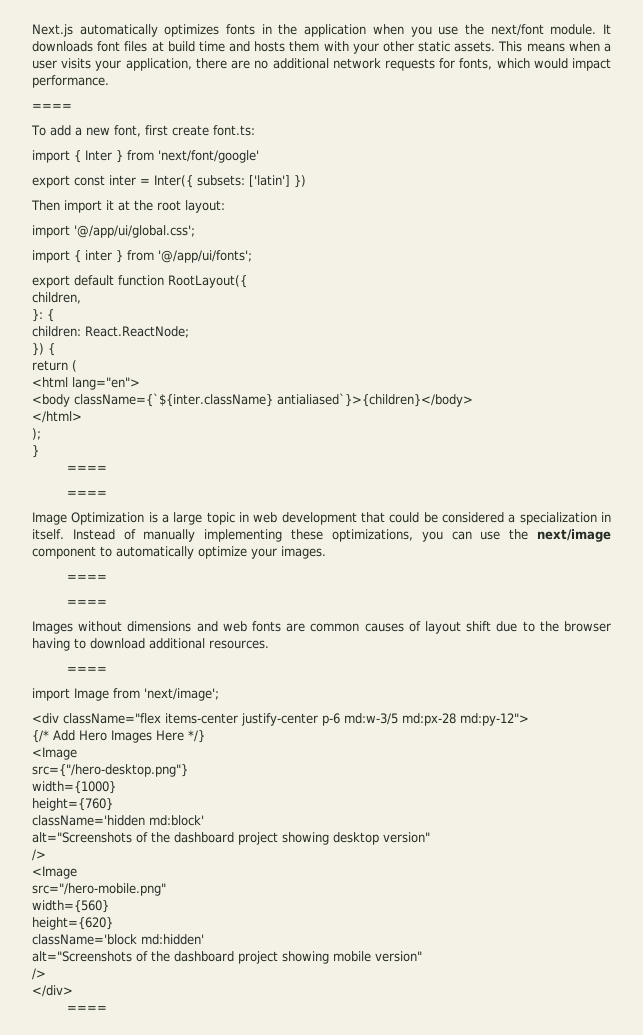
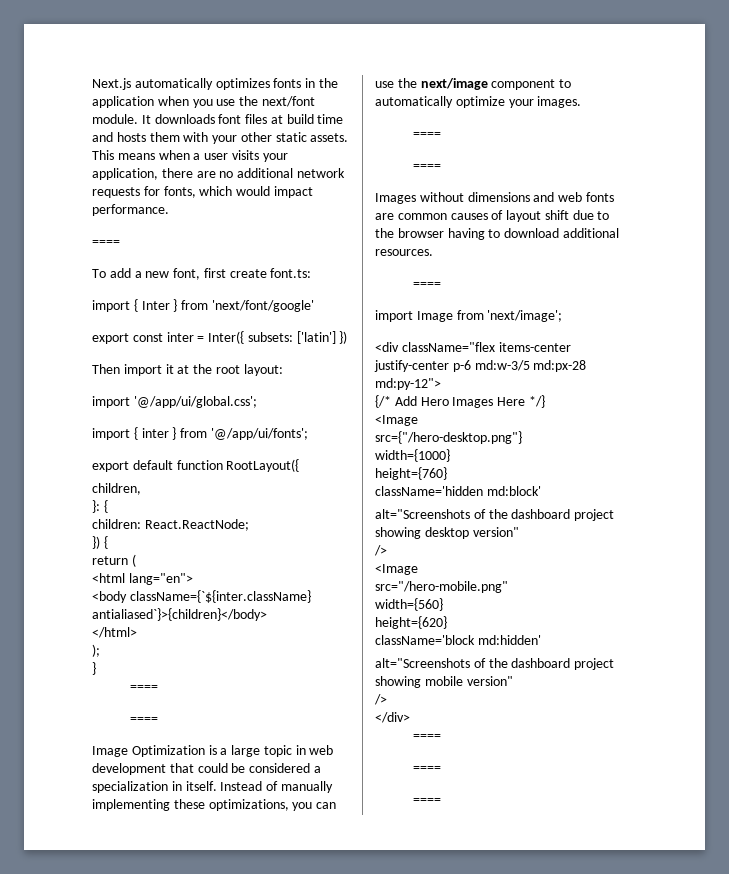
(108, 1009) none -> [413,766,442,772] [413,798,442,804] // ==== // ====

